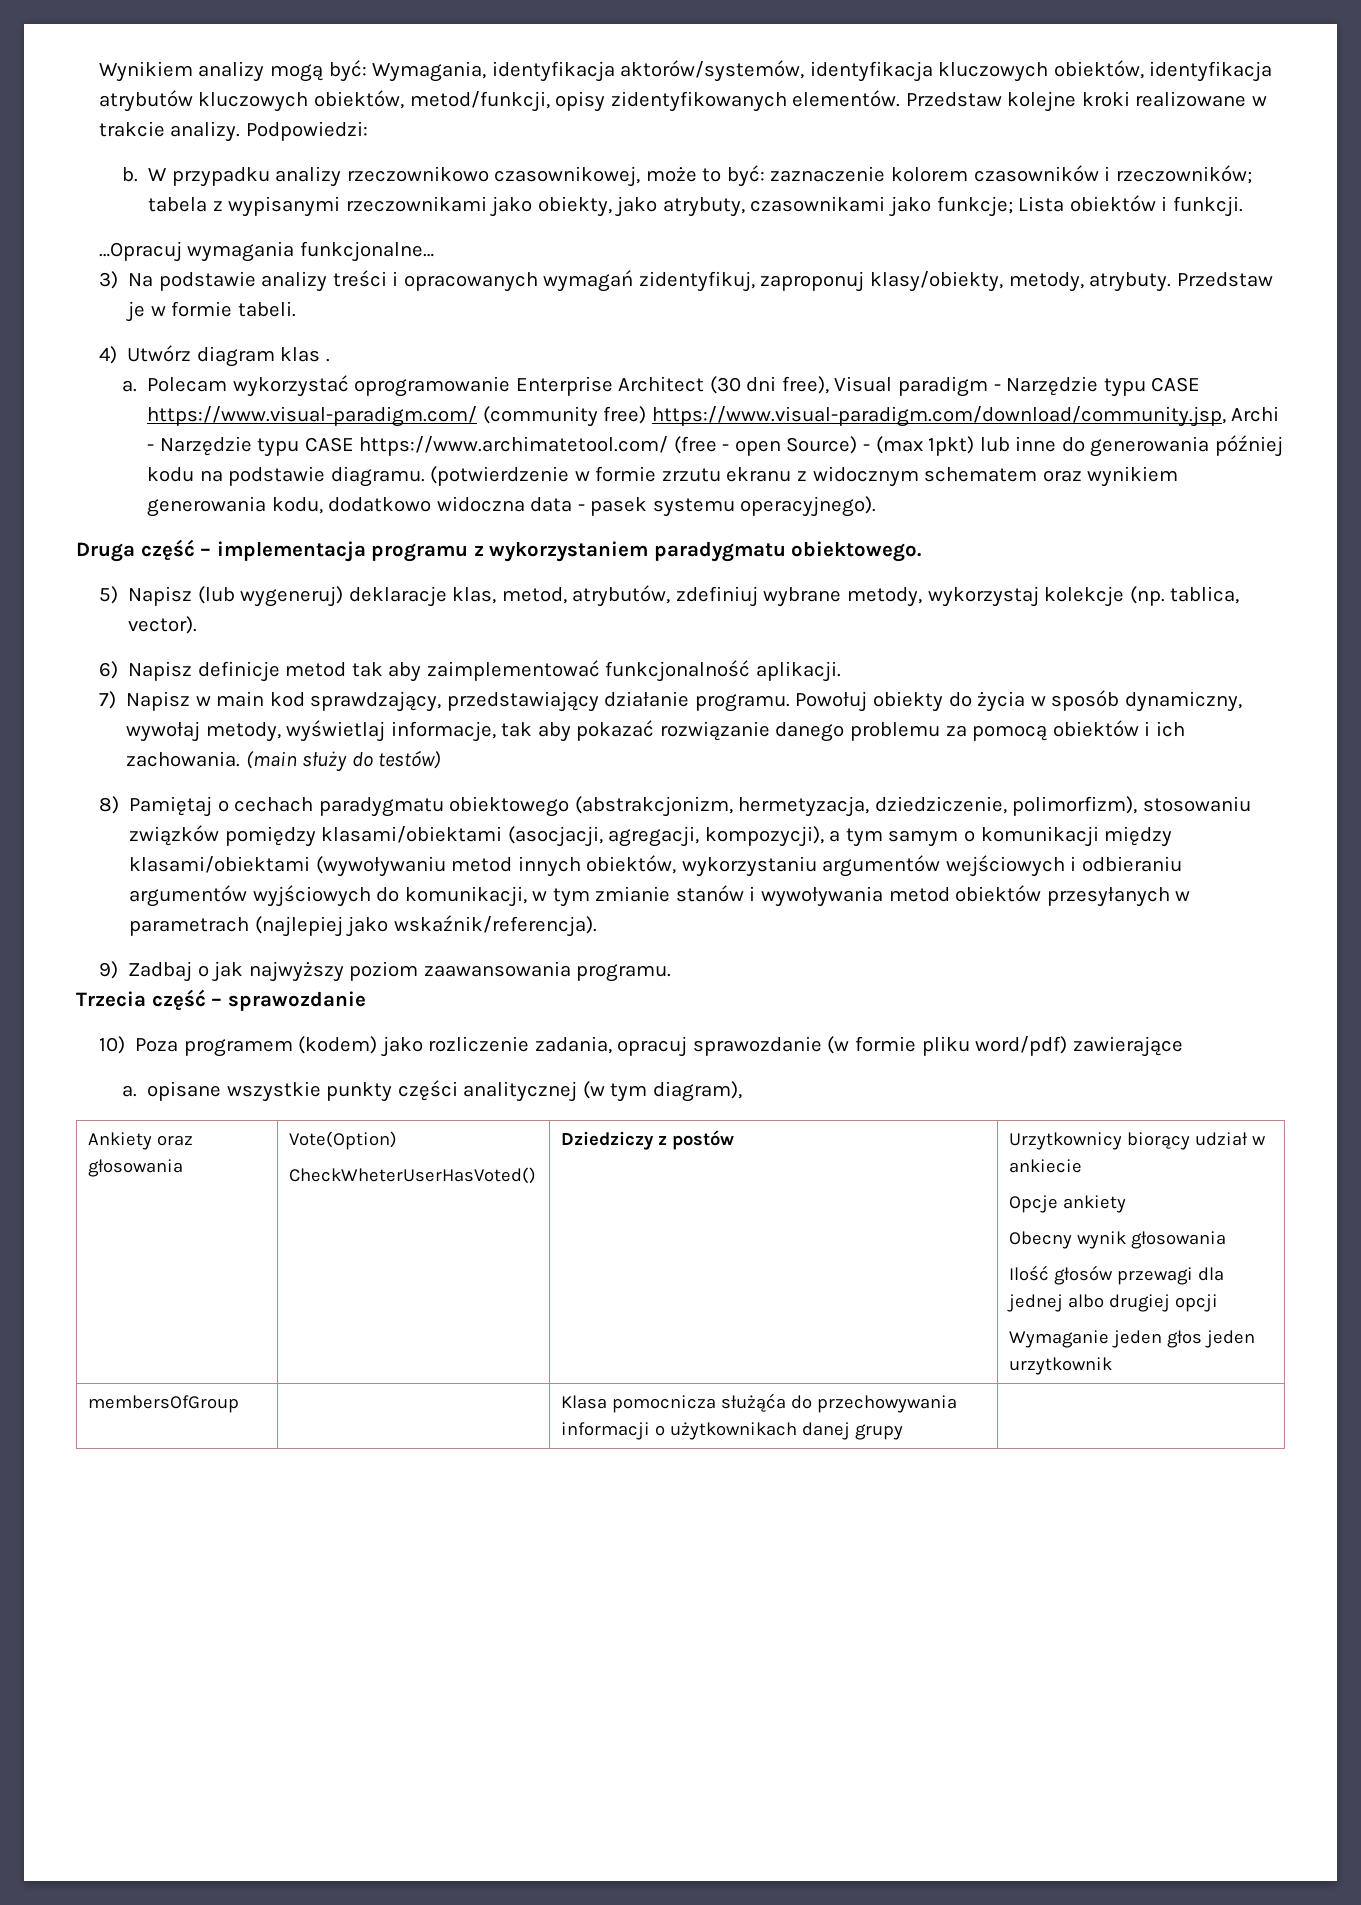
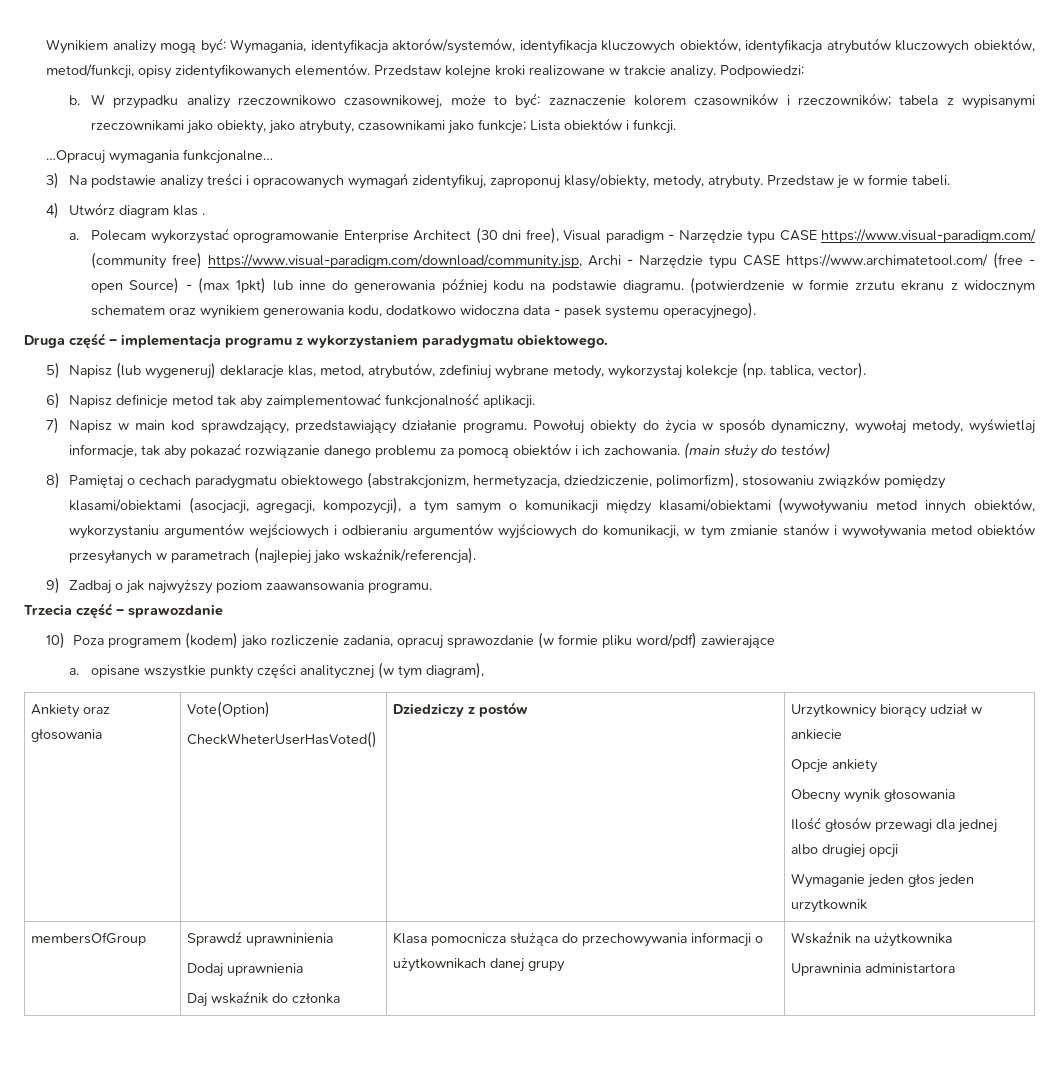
(239, 1404) none -> [187,931,334,946] [187,963,304,977] [187,991,341,1007] Sprawdź uprawninienia // Dodaj uprawnienia // Daj wskaźnik do członka
[720,1393,786,1412] służąća -> [510,933,559,946] służąca
(903, 1432) none -> [791,931,953,947] [791,963,956,976] Wskaźnik na użytkownika // Uprawninia administartora

